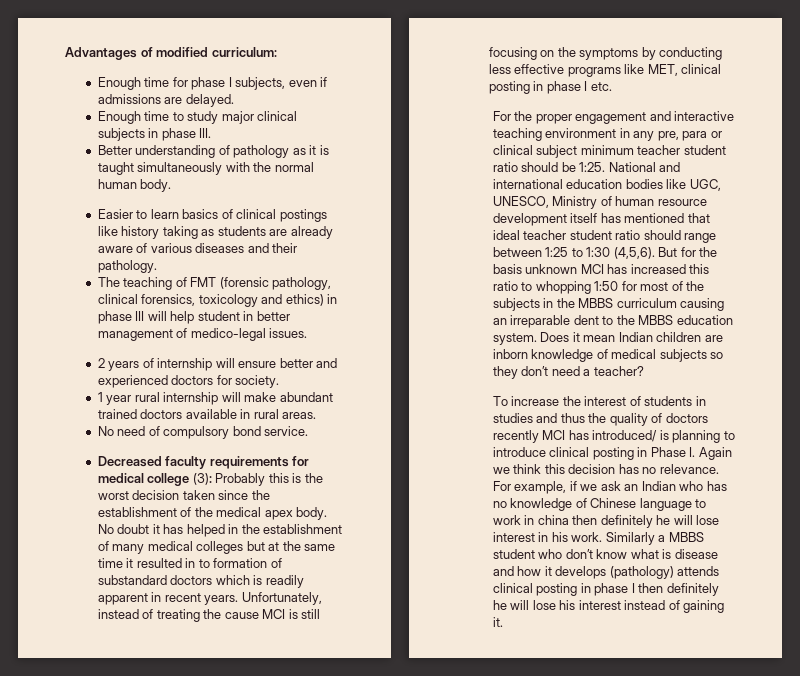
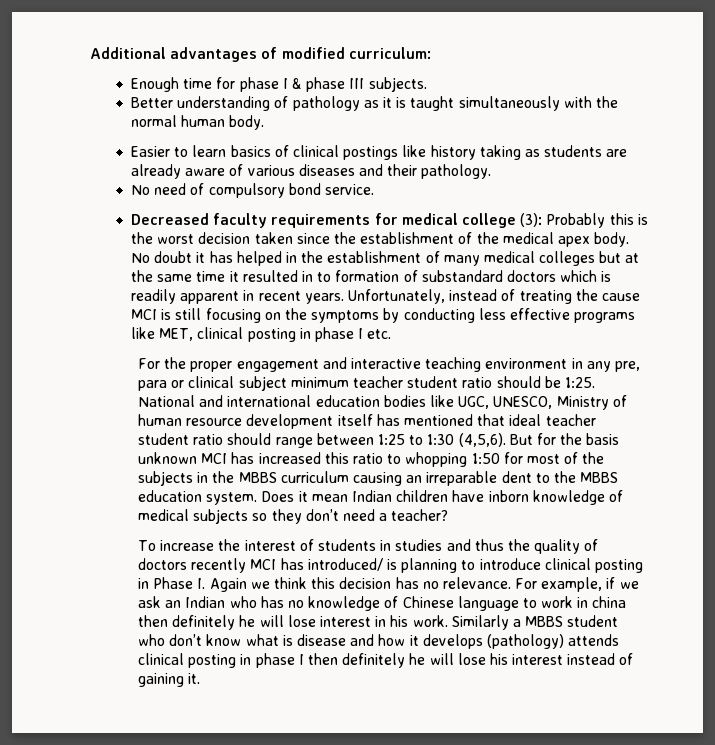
[65,47,137,60] Advantages -> [90,47,258,62] Additional advantages
[235,77,328,90] [97,94,234,107] [97,111,298,124] [97,128,212,141] subjects, even if admissions are delayed. // Enough time to study major clinical subjects in phase III. -> [291,77,427,92] & phase III subjects.
[97,277,332,290] [97,294,338,307] [97,311,290,324] [97,328,308,341] [97,358,338,371] [97,375,280,388] [97,392,333,405] [97,409,317,419] // The teaching of FMT (forensic pathology, clinical forensics, toxicology and ethics) in phase III will help student in better management of medico-legal issues. // 2 years of internship will ensure better and experienced doctors for society. // 1 year rural internship will make abundant trained doctors available in rural areas. -> (492, 171) none
[704,335,723,342] are -> [452,490,485,502] have

